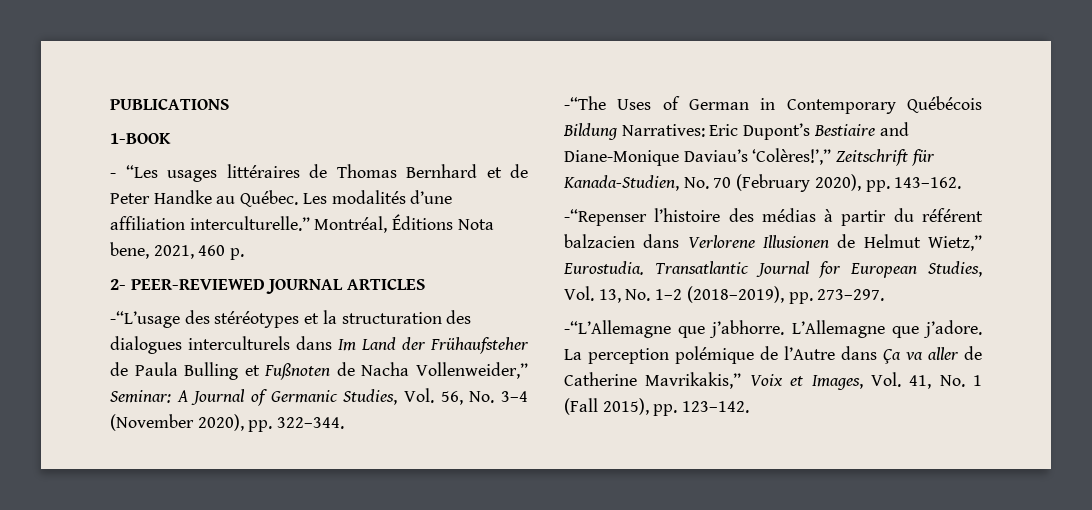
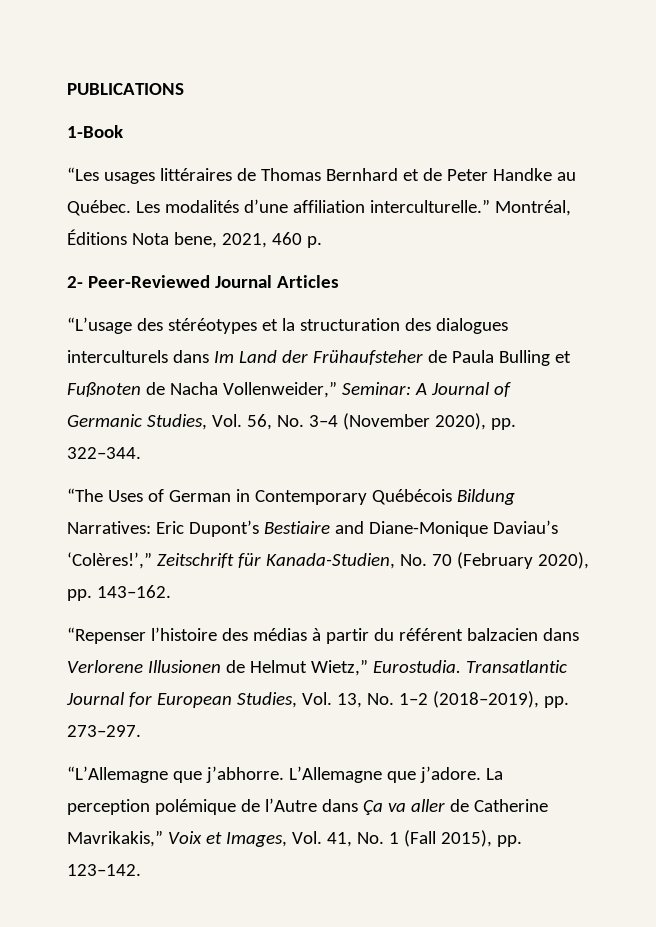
[110,133,171,144] [110,173,116,178] 1-BOOK // - -> [67,125,123,138] 1-Book //
[130,279,426,294] [110,311,180,328] PEER-REVIEWED JOURNAL ARTICLES // -“L’usage -> [87,275,339,288] [67,317,132,334] Peer-Reviewed Journal Articles // “L’usage
[564,96,606,110] -“The -> [67,488,103,502] “The
[564,209,647,226] -“Repenser -> [67,627,146,644] “Repenser
[564,320,671,338] -“L’Allemagne -> [67,766,168,783] “L’Allemagne

